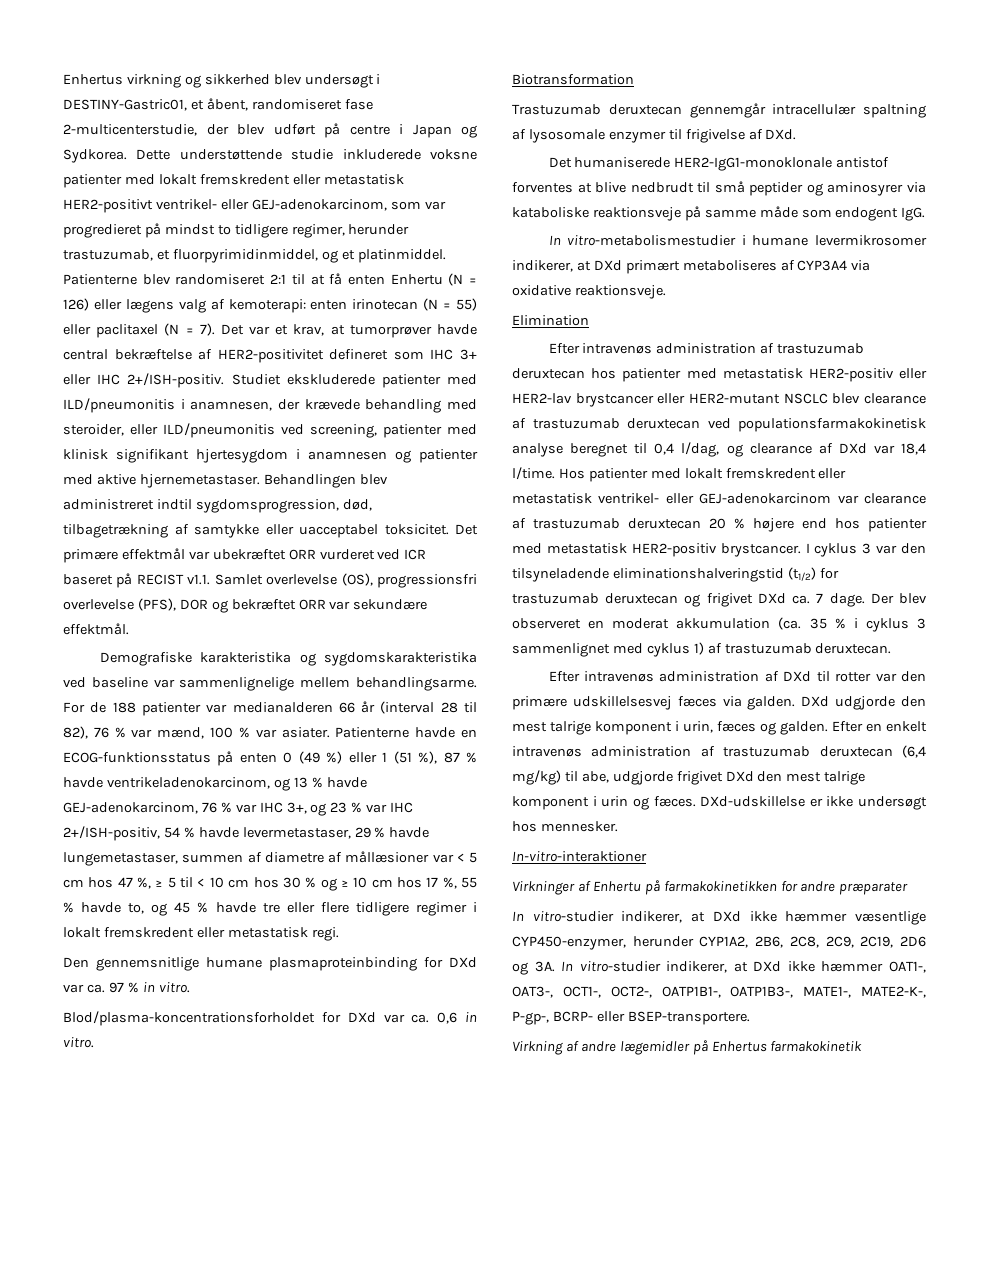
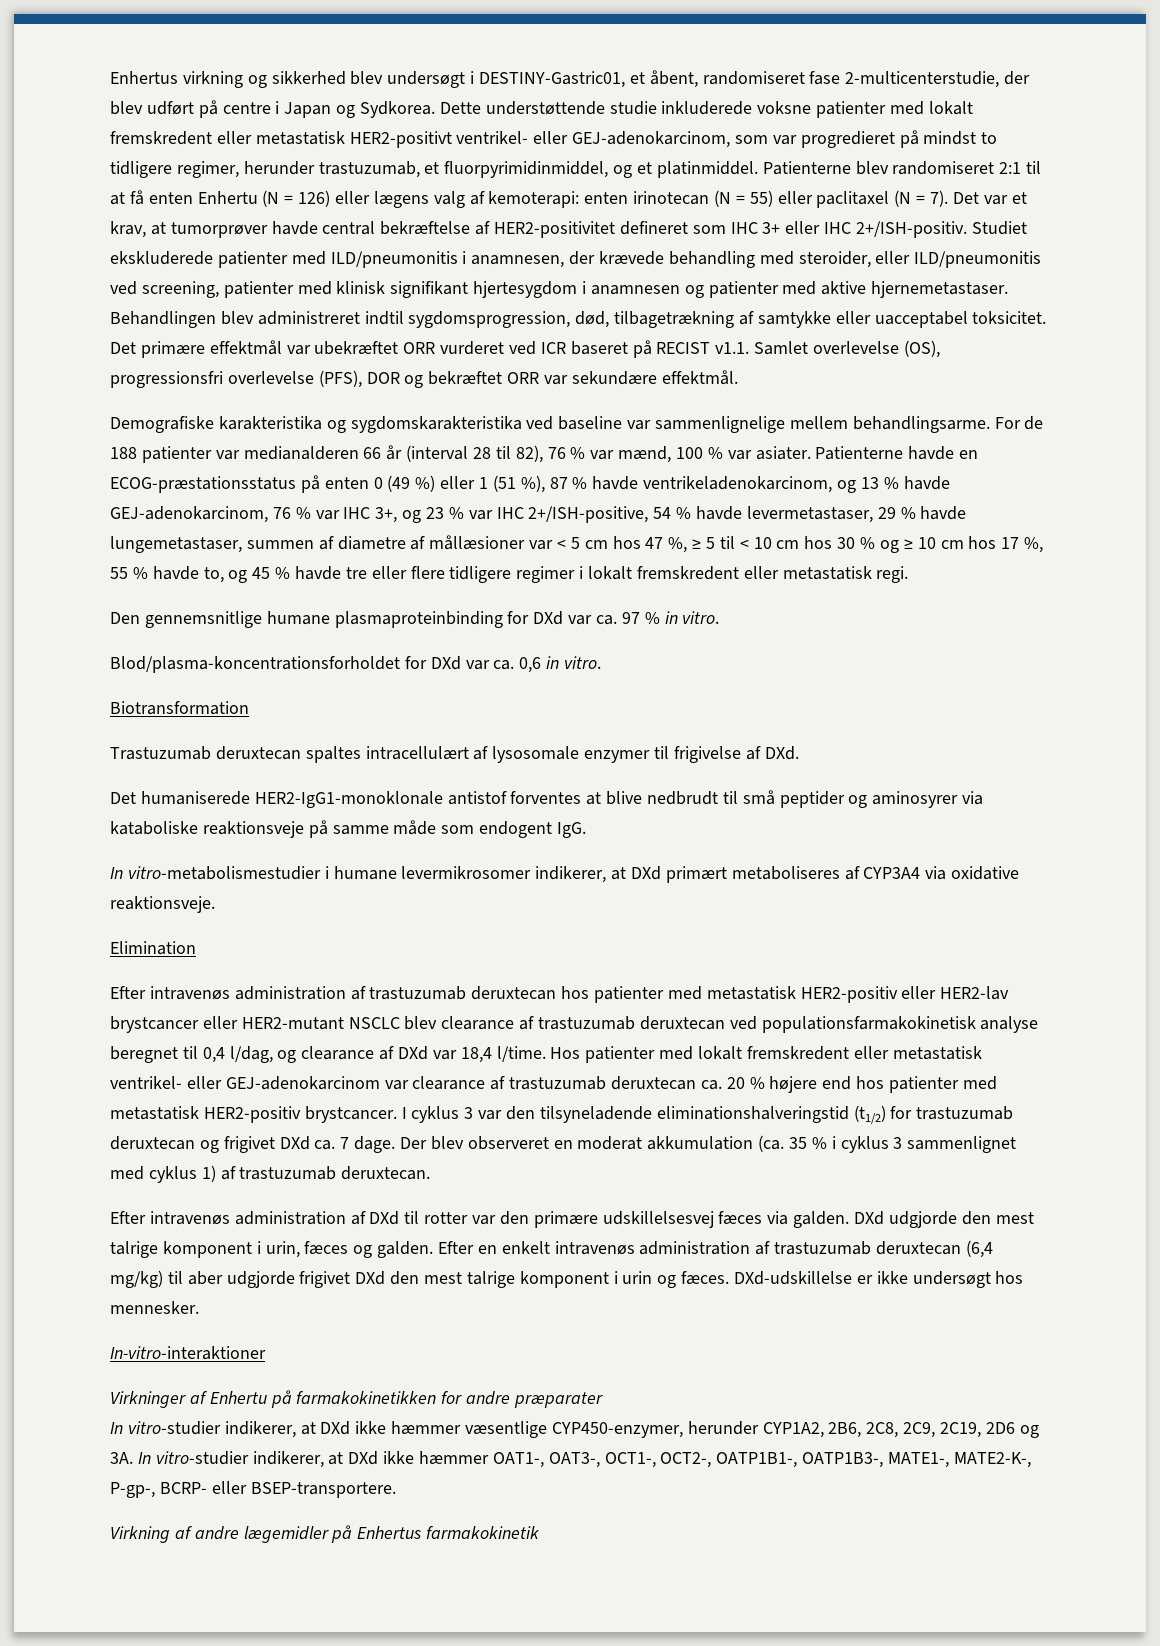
[63,752,211,763] ECOG-funktionsstatus -> [110,476,296,493] ECOG-præstationsstatus
[63,826,160,841] 2+/ISH-positiv, -> [528,506,649,523] 2+/ISH-positive,
[689,103,926,118] gennemgår intracellulær spaltning -> [305,746,469,763] spaltes intracellulært
(701, 523) none -> [700,1080,722,1090] ca.
[581,771,609,783] abe, -> [187,1271,223,1285] aber

